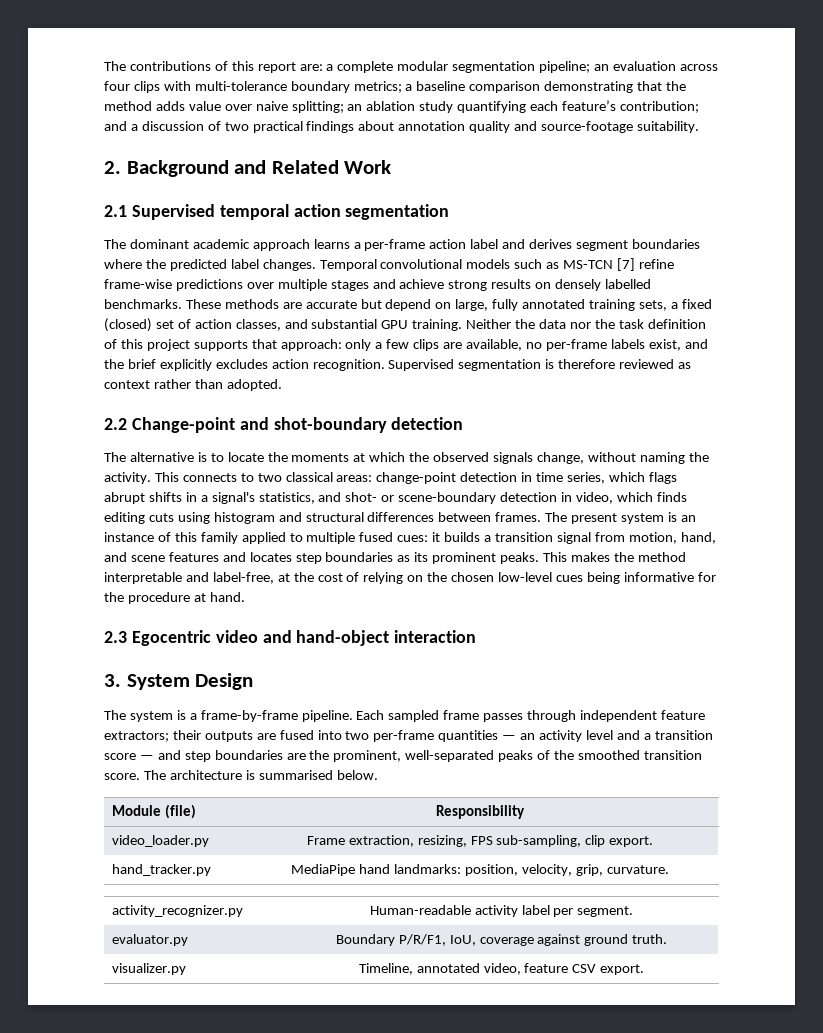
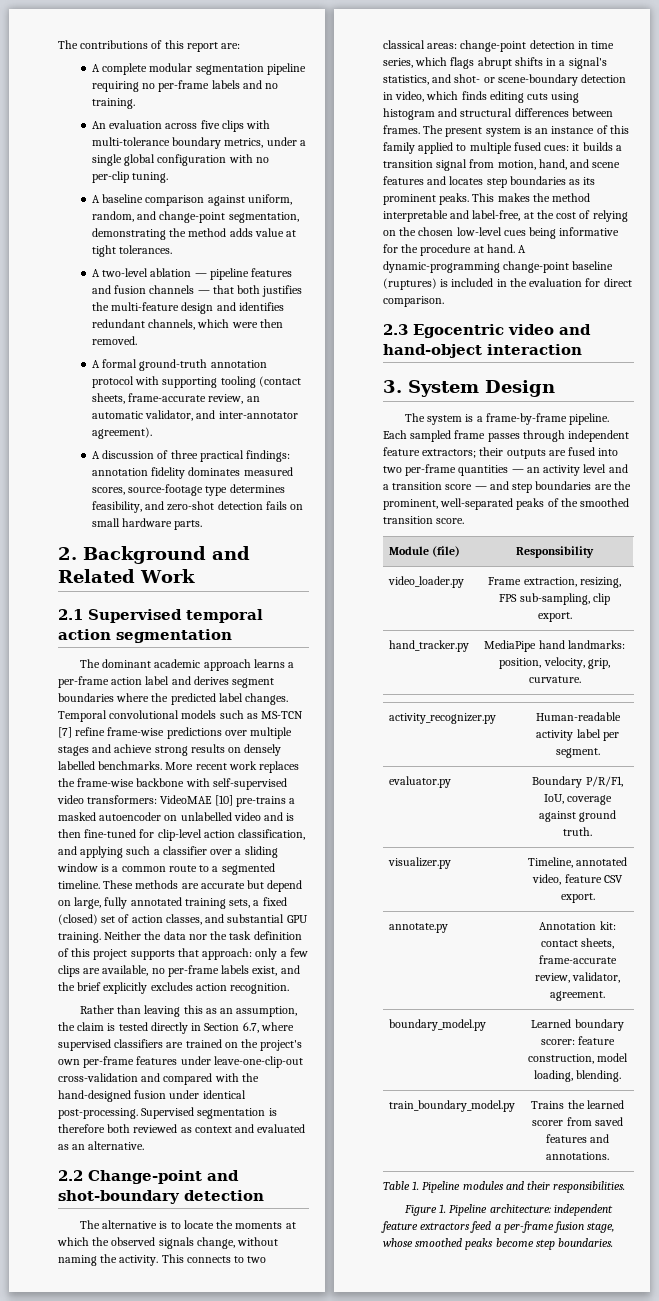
[326,64,334,71] a -> [91,64,100,72] // A
[539,61,610,73] pipeline; an -> [266,63,306,75] [91,80,279,92] [91,98,135,109] [91,121,106,129] pipeline requiring no per-frame labels and no training. // An
[104,81,130,91] four -> [200,120,220,129] five
[353,81,687,93] [104,100,699,113] [104,121,699,133] metrics; a baseline comparison demonstrating that the method adds value over naive splitting; an ablation study quantifying each feature’s contribution; and a discussion of two practical findings about annotation quality and source-footage suitability. -> [224,137,306,148] [91,154,269,166] [91,171,169,183] [91,194,292,206] [91,211,299,223] [91,228,297,240] [91,245,173,257] [91,268,293,280] [91,285,303,297] [91,302,284,314] [91,319,283,330] [91,336,137,345] [91,359,267,371] [91,376,301,388] [91,393,260,404] [91,410,298,421] [91,427,152,439] [91,450,291,462] [91,467,293,479] [91,484,285,496] [91,501,304,513] [91,518,203,530] metrics, under a single global configuration with no per-clip tuning. // A baseline comparison against uniform, random, and change-point segmentation, demonstrating the method adds value at tight tolerances. // A two-level ablation — pipeline features and fusion channels — that both justifies the multi-feature design and identifies redundant channels, which were then removed. // A formal ground-truth annotation protocol with supporting tooling (contact sheets, frame-accurate review, an automatic validator, and inter-annotator agreement). // A discussion of three practical findings: annotation fidelity dominates measured scores, source-footage type determines feasibility, and zero-shot detection fails on small hardware parts.
(182, 304) none -> [165,761,300,773] [58,778,287,790] [57,795,296,807] [58,812,295,821] [58,829,306,841] [58,846,278,858] [57,863,275,875] [58,880,100,889] More recent work replaces the frame-wise backbone with self-supervised video transformers: VideoMAE [10] pre-trains a masked autoencoder on unlabelled video and is then fine-tuned for clip-level action classification, and applying such a classifier over a sliding window is a common route to a segmented timeline.
(385, 365) none -> [79,1005,298,1017] [58,1022,294,1034] [58,1039,303,1051] [58,1056,303,1068] [58,1073,259,1085] [58,1090,246,1102] [58,1108,138,1119] // Rather than leaving this as an assumption, the claim is tested directly in Section 6.7, where supervised classifiers are trained on the project's own per-frame features under leave-one-clip-out cross-validation and compared with the hand-designed fusion under identical post-processing.
(616, 364) none -> [107,1124,131,1133] both
[153,379,282,391] rather than adopted. -> [235,1124,306,1133] [58,1141,145,1150] and evaluated as an alternative.
(245, 597) none -> [518,245,527,253] [383,261,614,273] [383,278,632,290] [383,296,444,307] A dynamic-programming change-point baseline (ruptures) is included in the evaluation for direct comparison.
[143,770,378,780] The architecture is summarised below. -> (465, 521) none
(645, 969) none -> [388,923,448,933] [539,921,616,930] [540,938,615,949] [539,955,617,964] [534,972,621,983] [550,991,605,1001] [388,1019,486,1031] [531,1019,624,1031] [540,1036,616,1045] [527,1053,629,1064] [533,1070,622,1082] [388,1100,515,1112] [531,1100,624,1109] [532,1117,623,1126] [545,1134,610,1143] [546,1152,609,1160] [383,1181,626,1193] [403,1204,613,1216] [381,1221,615,1233] [383,1238,614,1250] // annotate.py | Annotation kit: contact sheets, frame-accurate review, validator, agreement. // boundary_model.py | Learned boundary scorer: feature construction, model loading, blending. // train_boundary_model.py | Trains the learned scorer from saved features and annotations. // Table 1. Pipeline modules and their responsibilities. // Figure 1. Pipeline architecture: independent feature extractors feed a per-frame fusion stage, whose smoothed peaks become step boundaries.

